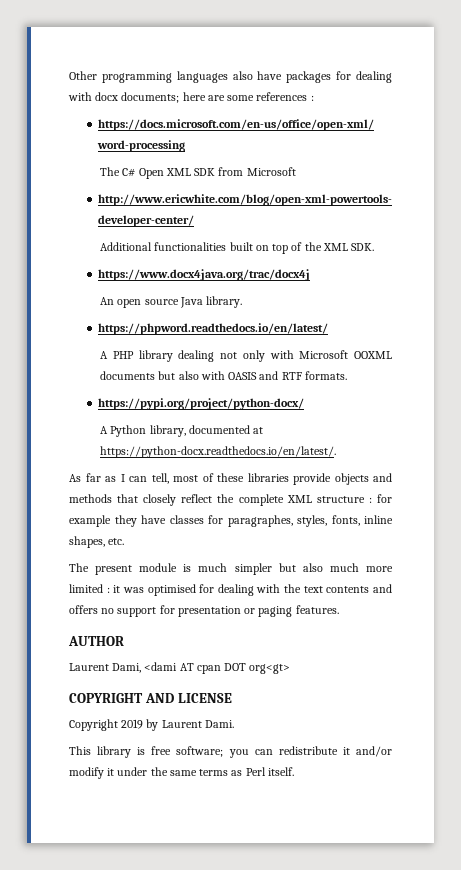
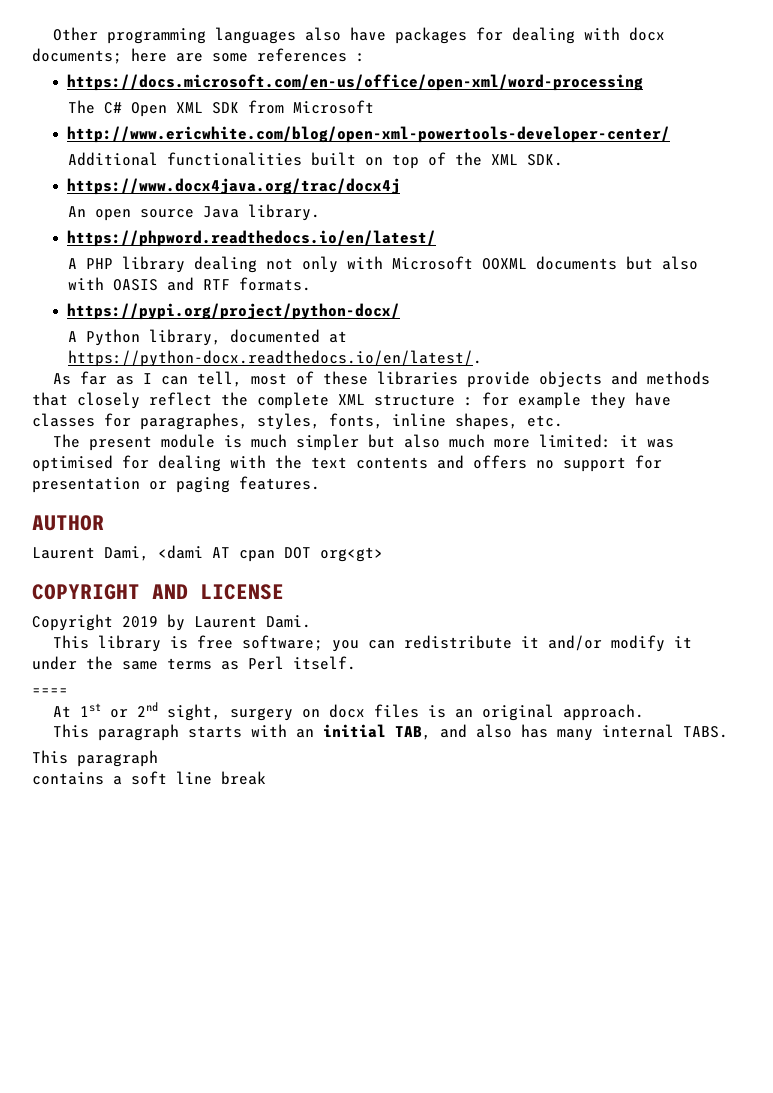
[69,584,110,593] limited : -> [539,434,612,448] limited:
(294, 771) none -> [32,688,68,695] [53,702,645,721] [53,724,729,741] [32,750,158,767] [32,771,266,785] // ==== // At 1st or 2nd sight, surgery on docx files is an original approach. // This paragraph starts with an initial TAB, and also has many internal TABS. // This paragraph // contains a soft line break

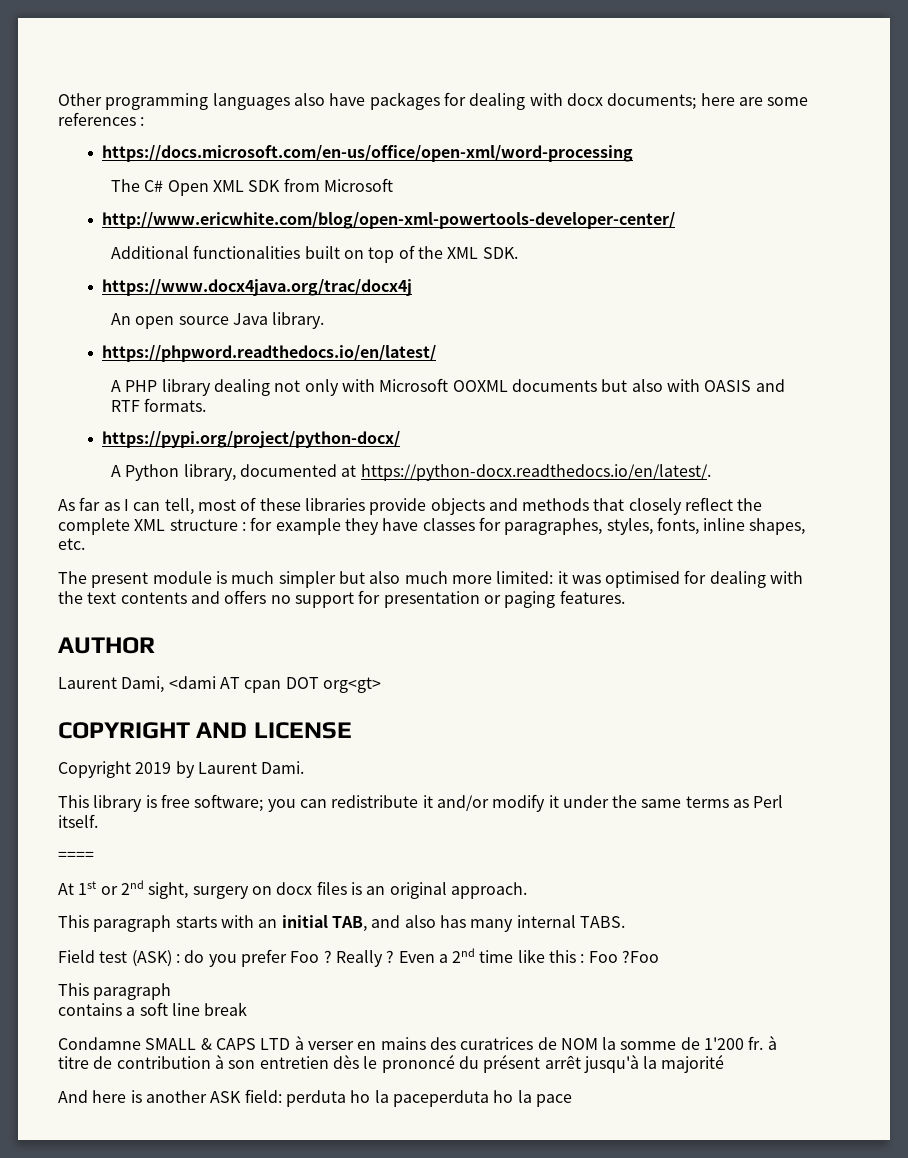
(729, 732) none -> [58,948,660,967] // Field test (ASK) : do you prefer Foo ? Really ? Even a 2nd time like this : Foo ?Foo
(266, 778) none -> [58,1035,777,1050] [58,1054,725,1073] [58,1089,572,1107] // Condamne SMALL & CAPS LTD à verser en mains des curatrices de NOM la somme de 1'200 fr. à titre de contribution à son entretien dès le prononcé du présent arrêt jusqu'à la majorité // And here is another ASK field: perduta ho la paceperduta ho la pace

